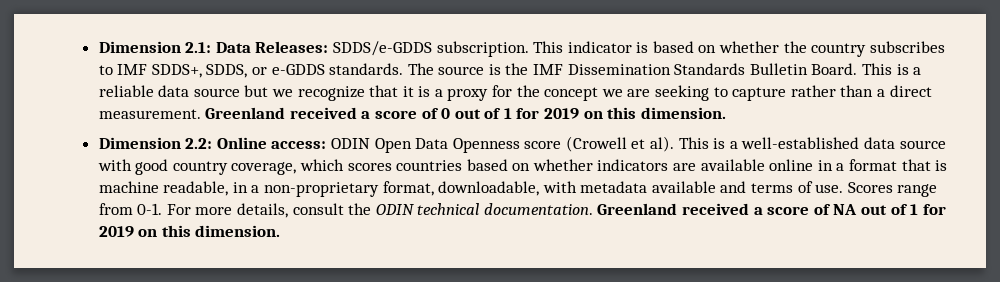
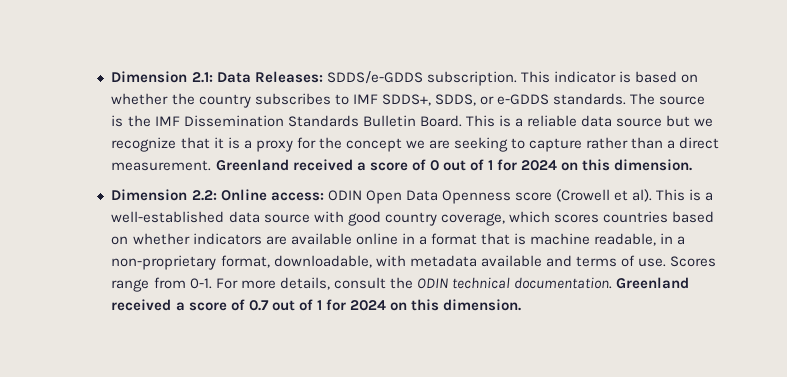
[544,108,580,119] 2019 -> [521,160,558,171] 2024
[833,204,946,215] [98,226,134,237] NA out of 1 for 2019 -> [248,299,386,311] 0.7 out of 1 for 2024

